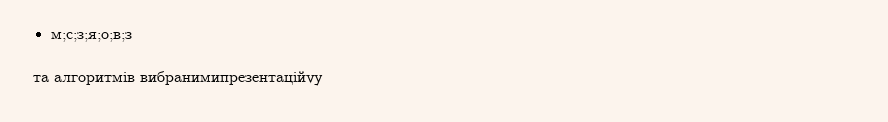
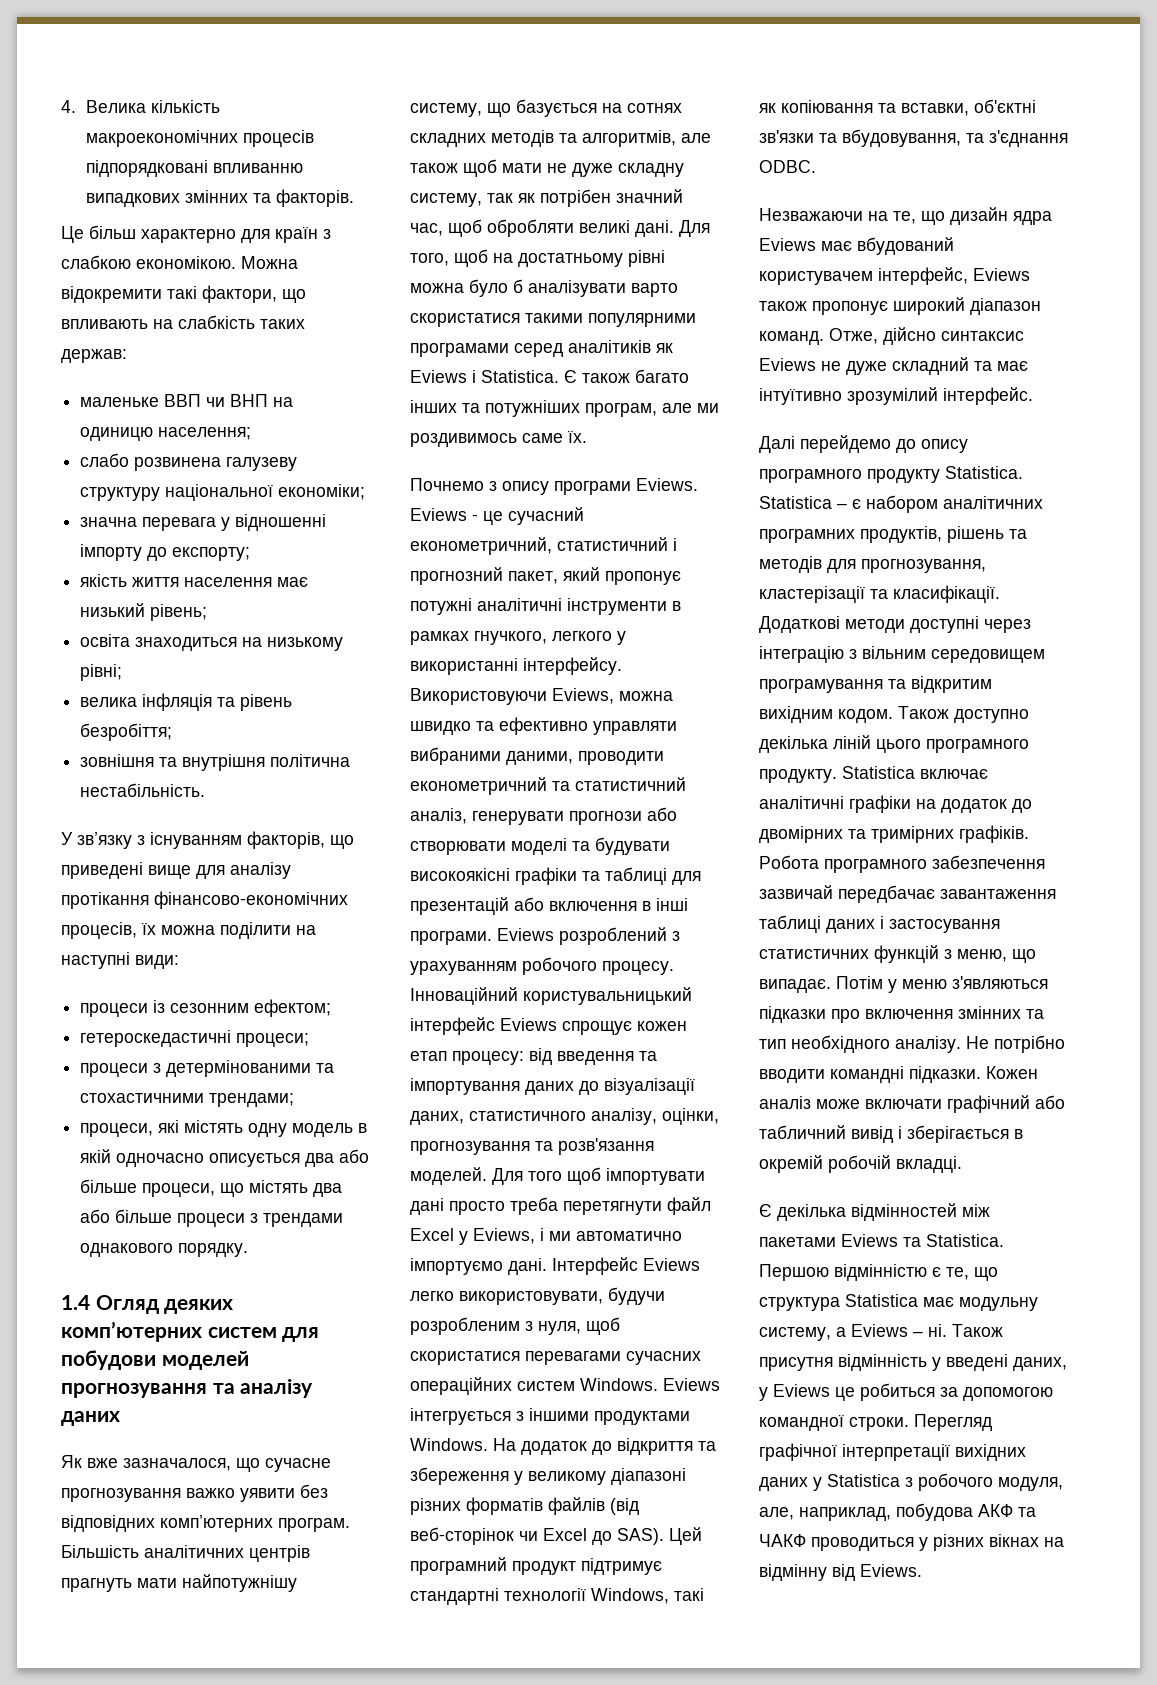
[50,31,132,42] [33,71,323,86] м;с;з;я;о;в;з // та алгоритмів вибранимипрезентаційvу -> [61,100,220,113] [85,130,314,147] [85,160,303,177] [85,189,354,207] [61,225,331,243] [61,255,298,269] [61,285,306,303] [61,315,305,329] [61,349,127,363] [80,394,294,407] [80,427,252,441] [80,453,298,471] [80,484,366,501] [80,514,327,531] [80,544,251,561] [80,574,309,587] [80,603,208,621] [80,634,344,651] [80,664,123,681] [80,693,293,711] [80,723,173,741] [80,754,351,771] [80,783,206,797] [61,831,354,849] [61,862,291,879] [61,891,348,909] [61,922,316,939] [61,952,179,969] [80,999,332,1017] [80,1030,310,1047] [80,1060,335,1077] [80,1093,295,1107] [80,1120,368,1137] [80,1149,370,1167] [80,1179,343,1197] [80,1209,344,1227] [80,1243,249,1257] [61,1295,234,1314] [61,1321,320,1342] [61,1350,249,1370] [61,1379,314,1398] [61,1411,120,1426] [61,1455,331,1472] [61,1484,328,1502] [61,1515,350,1532] [61,1545,310,1562] [61,1574,297,1592] [410,99,682,117] [410,130,711,147] [410,159,684,177] [410,189,683,207] [410,219,710,237] [410,249,665,267] [410,279,678,297] [410,313,696,327] [410,340,673,357] [410,369,689,383] [410,400,719,417] [410,430,587,447] [410,478,698,495] [410,507,584,525] [410,537,677,555] [410,567,681,585] [410,598,681,615] [410,631,626,645] [410,657,622,675] [410,688,673,705] [410,717,677,735] [410,747,664,765] [410,777,686,795] [410,807,677,825] [410,837,670,855] [410,867,701,885] [410,897,688,915] [410,927,680,945] [410,957,674,975] [410,987,692,1005] [410,1017,687,1035] [410,1048,657,1065] [410,1078,695,1095] [410,1108,719,1125] [410,1138,654,1155] [410,1167,705,1185] [410,1197,711,1215] [410,1228,682,1245] [410,1257,700,1275] [410,1287,665,1305] [410,1317,620,1335] [410,1351,701,1365] [410,1377,720,1395] [410,1408,690,1425] [410,1438,716,1455] [410,1467,686,1485] [410,1497,639,1515] [410,1527,702,1545] [410,1557,662,1575] [410,1588,704,1605] [759,99,1036,116] [759,129,1068,147] [759,160,816,173] [759,207,1052,225] [759,237,954,255] [759,267,1030,285] [759,297,1041,315] [759,327,1024,345] [759,357,1028,375] [759,387,1033,405] [759,435,968,453] [759,466,1023,483] [759,495,1043,513] [759,526,1027,543] [759,556,986,573] [759,585,1000,603] [759,616,1031,633] [759,646,1045,663] [759,676,992,693] [759,706,1029,723] [759,735,1029,753] [759,766,988,783] [759,795,1032,813] [759,825,1029,843] [759,855,1045,873] [759,885,1056,903] [759,915,1000,933] [759,945,1036,963] [759,976,1048,993] [759,1006,1044,1023] [759,1035,1065,1053] [759,1066,1038,1083] [759,1095,1065,1113] [759,1125,1023,1143] [759,1155,962,1173] [759,1203,990,1221] [759,1234,1004,1247] [759,1264,998,1281] [759,1294,1038,1311] [759,1324,1003,1341] [759,1354,1067,1371] [759,1383,1053,1401] [759,1414,992,1431] [759,1443,1026,1461] [759,1473,1063,1491] [759,1503,1036,1521] [759,1534,1064,1551] [759,1564,922,1581] 4. Велика кількість макроекономічних процесів підпорядковані впливанню випадкових змінних та факторів. // Це більш характерно для країн з слабкою економікою. Можна відокремити такі фактори, що впливають на слабкість таких держав: // маленьке ВВП чи ВНП на одиницю населення; // слабо розвинена галузеву структуру національної економіки; // значна перевага у відношенні імпорту до експорту; // якість життя населення має низький рівень; // освіта знаходиться на низькому рівні; // велика інфляція та рівень безробіття; // зовнішня та внутрішня політична нестабільність. // У зв’язку з існуванням факторів, що приведені вище для аналізу протікання фінансово-економічних процесів, їх можна поділити на наступні види: // процеси із сезонним ефектом; // гетероскедастичні процеси; // процеси з детермінованими та стохастичними трендами; // процеси, які містять одну модель в якій одночасно описується два або більше процеси, що містять два або більше процеси з трендами однакового порядку. // 1.4 Огляд деяких комп’ютерних систем для побудови моделей прогнозування та аналізу даних // Як вже зазначалося, що сучасне прогнозування важко уявити без відповідних комп’ютерних програм. Більшість аналітичних центрів прагнуть мати найпотужнішу систему, що базується на сотнях складних методів та алгоритмів, але також щоб мати не дуже складну систему, так як потрібен значний час, щоб обробляти великі дані. Для того, щоб на достатньому рівні можна було б аналізувати варто скористатися такими популярними програмами серед аналітиків як Eviews і Statistica. Є також багато інших та потужніших програм, але ми роздивимось саме їх. // Почнемо з опису програми Eviews. Eviews - це сучасний економетричний, статистичний і прогнозний пакет, який пропонує потужні аналітичні інструменти в рамках гнучкого, легкого у використанні інтерфейсу. Використовуючи Eviews, можна швидко та ефективно управляти вибраними даними, проводити економетричний та статистичний аналіз, генерувати прогнози або створювати моделі та будувати високоякісні графіки та таблиці для презентацій або включення в інші програми. Eviews розроблений з урахуванням робочого процесу. Інноваційний користувальницький інтерфейс Eviews спрощує кожен етап процесу: від введення та імпортування даних до візуалізації даних, статистичного аналізу, оцінки, прогнозування та розв'язання моделей. Для того щоб імпортувати дані просто треба перетягнути файл Excel у Eviews, і ми автоматично імпортуємо дані. Інтерфейс Eviews легко використовувати, будучи розробленим з нуля, щоб скористатися перевагами сучасних операційних систем Windows. Eviews інтегрується з іншими продуктами Windows. На додаток до відкриття та збереження у великому діапазоні різних форматів файлів (від веб-сторінок чи Excel до SAS). Цей програмний продукт підтримує стандартні технології Windows, такі як копіювання та вставки, об'єктні зв'язки та вбудовування, та з'єднання ODBC. // Незважаючи на те, що дизайн ядра Eviews має вбудований користувачем інтерфейс, Eviews також пропонує широкий діапазон команд. Отже, дійсно синтаксис Eviews не дуже складний та має інтуїтивно зрозумілий інтерфейс. // Далі перейдемо до опису програмного продукту Statistica. Statistica – є набором аналітичних програмних продуктів, рішень та методів для прогнозування, кластерізації та класифікації. Додаткові методи доступні через інтеграцію з вільним середовищем програмування та відкритим вихідним кодом. Також доступно декілька ліній цього програмного продукту. Statistica включає аналітичні графіки на додаток до двомірних та тримірних графіків. Робота програмного забезпечення зазвичай передбачає завантаження таблиці даних і застосування статистичних функцій з меню, що випадає. Потім у меню з'являються підказки про включення змінних та тип необхідного аналізу. Не потрібно вводити командні підказки. Кожен аналіз може включати графічний або табличний вивід і зберігається в окремій робочій вкладці. // Є декілька відмінностей між пакетами Eviews та Statistica. Першою відмінністю є те, що структура Statistica має модульну систему, а Eviews – ні. Також присутня відмінність у введені даних, у Eviews це робиться за допомогою командної строки. Перегляд графічної інтерпретації вихідних даних у Statistica з робочого модуля, але, наприклад, побудова АКФ та ЧАКФ проводиться у різних вікнах на відмінну від Eviews.

